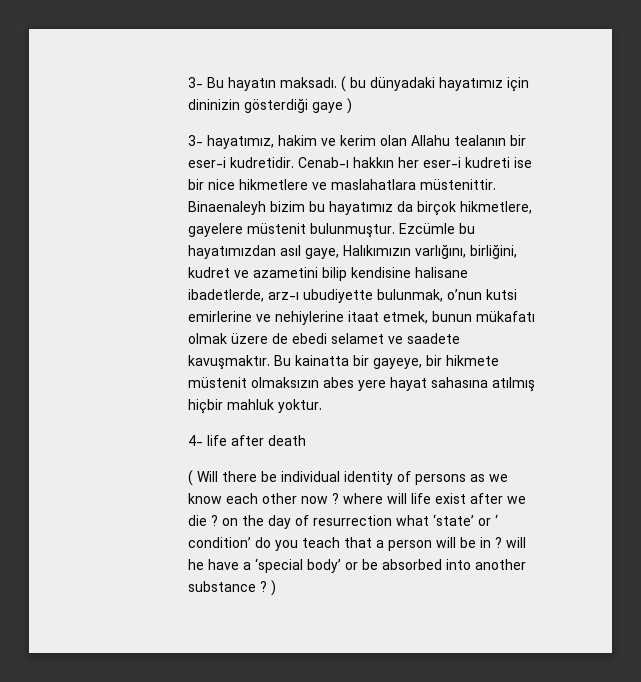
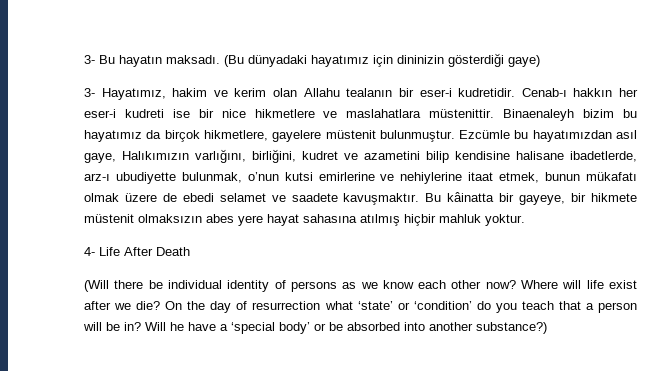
[340,76,366,92] ( bu -> [224,55,245,67] (Bu
[311,98,352,114] [187,135,274,149] gaye ) // 3- hayatımız, -> [508,55,541,67] [84,88,166,100] gaye) // 3- Hayatımız,
[294,355,349,366] kainatta -> [447,192,495,202] kâinatta
[206,435,306,446] [187,470,218,486] life after death // ( Will -> [99,247,191,256] [84,280,110,292] Life After Death // (Will
[300,493,383,504] now ? where -> [485,280,559,289] now? Where
[187,515,238,526] die ? on -> [136,301,183,310] die? On
[494,514,498,526] [187,537,251,548] ‘ condition’ -> [413,301,472,310] ‘condition’
[479,537,526,548] in ? will -> [124,322,167,331] in? Will
[187,580,276,596] substance ? ) -> [476,322,548,334] substance?)

